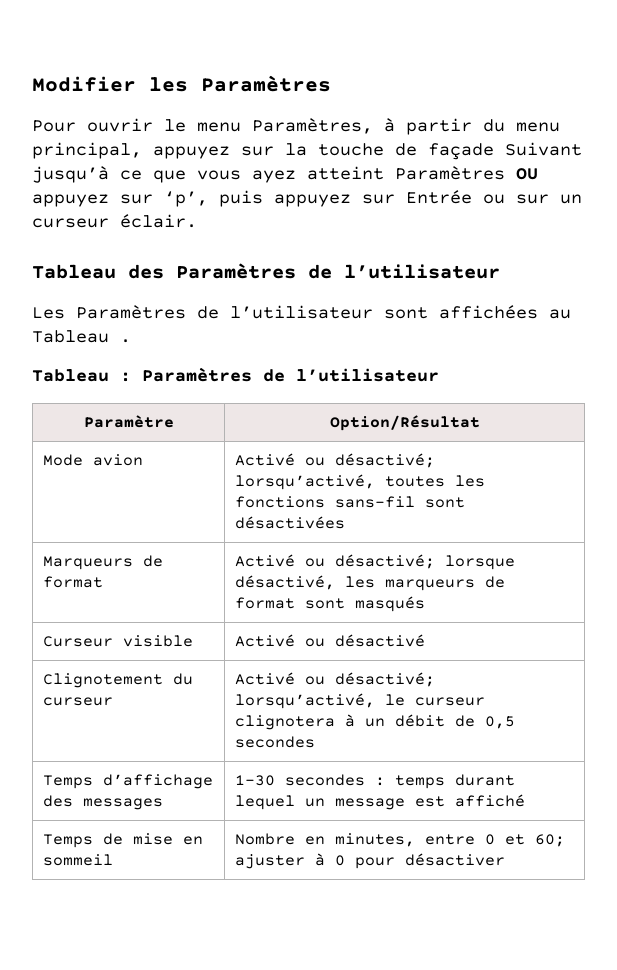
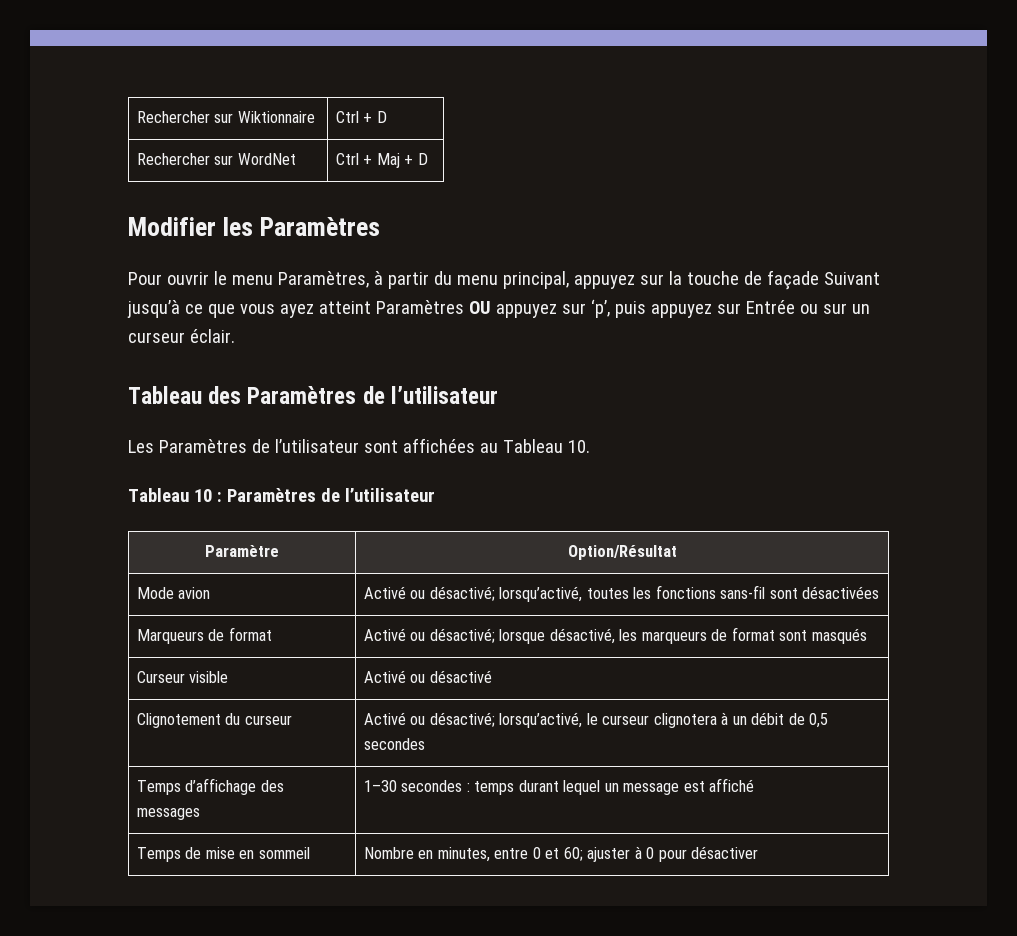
(32, 84) none -> [136,111,315,123] [335,111,387,123] [136,153,296,165] [335,153,428,168] Rechercher sur Wiktionnaire | Ctrl + D // Rechercher sur WordNet | Ctrl + Maj + D //
[120,339,131,343] [32,369,109,382] . // Tableau -> [567,440,590,453] [128,488,212,502] 10. // Tableau 10

